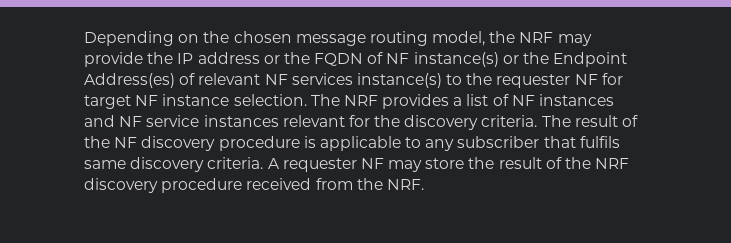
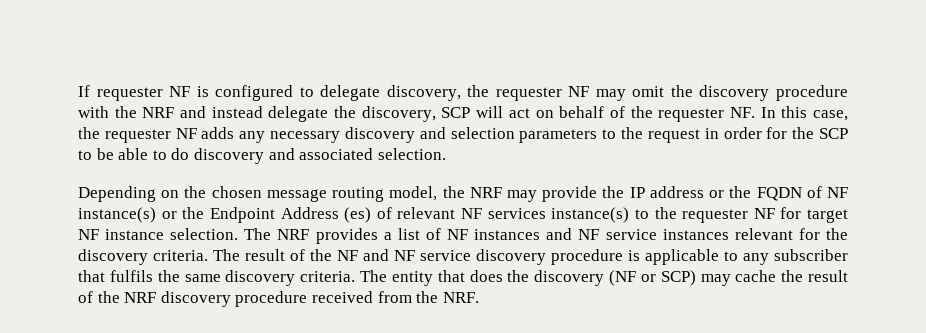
(84, 38) none -> [78,85,848,101] [78,106,849,122] [78,127,849,143] [78,148,446,164] If requester NF is configured to delegate discovery, the requester NF may omit the discovery procedure with the NRF and instead delegate the discovery, SCP will act on behalf of the requester NF. In this case, the requester NF adds any necessary discovery and selection parameters to the request in order for the SCP to be able to do discovery and associated selection. //
[84,73,175,88] Address(es) -> [280,207,372,223] Address (es)
(138, 142) none -> [363,249,471,261] and NF service
(620, 142) none -> [157,270,180,282] the
[267,158,465,172] A requester NF may store -> [360,270,777,286] The entity that does the discovery (NF or SCP) may cache

